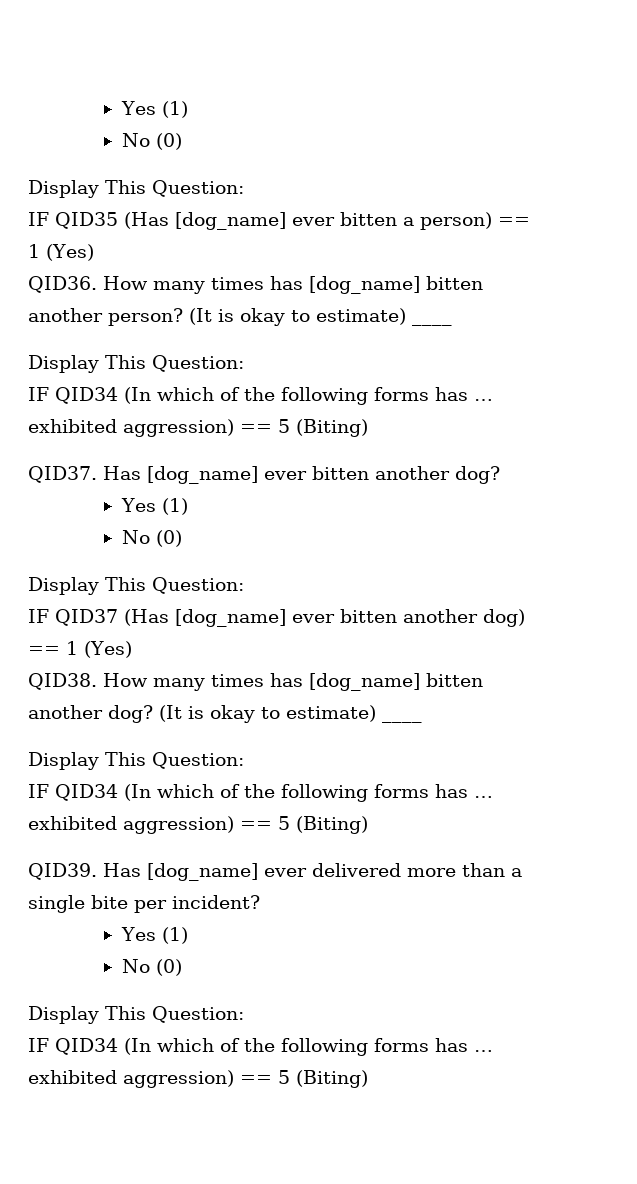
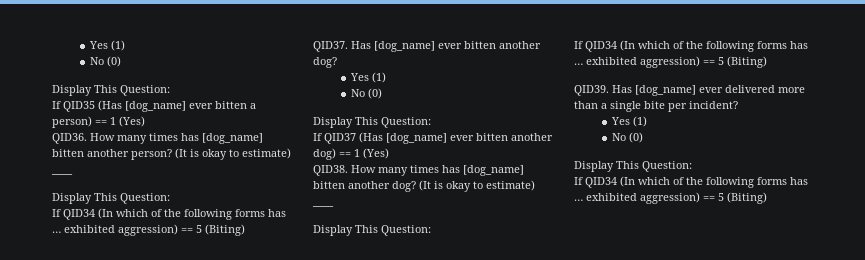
[120,101,188,118] [121,133,182,150] [28,180,244,198] [28,212,49,226] Yes (1) // No (0) // Display This Question: // IF -> [88,40,125,51] [89,56,121,67] [52,85,170,96] [52,101,61,109] Yes (1) // No (0) // Display This Question: // If
[28,387,49,401] IF -> [52,209,61,217] If
[28,609,49,623] IF -> [313,133,322,141] If
[28,784,49,798] IF -> [574,41,583,49] If
[28,1038,49,1052] IF -> [574,177,583,185] If

